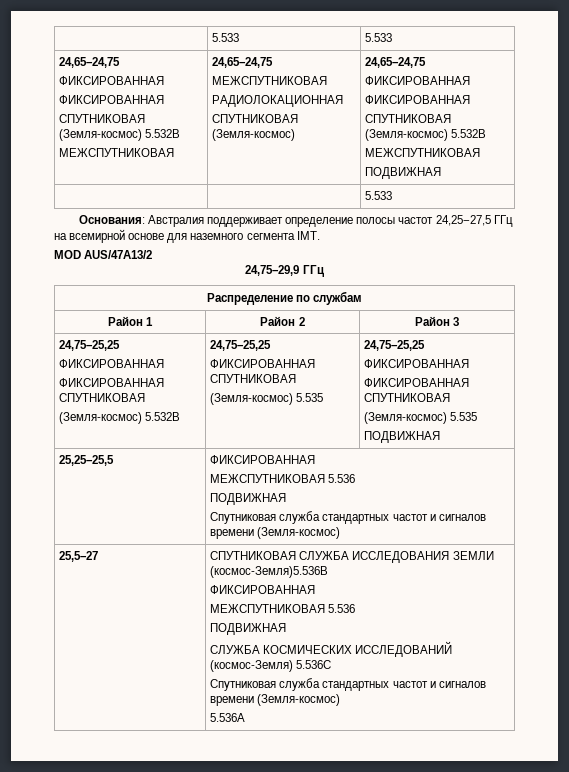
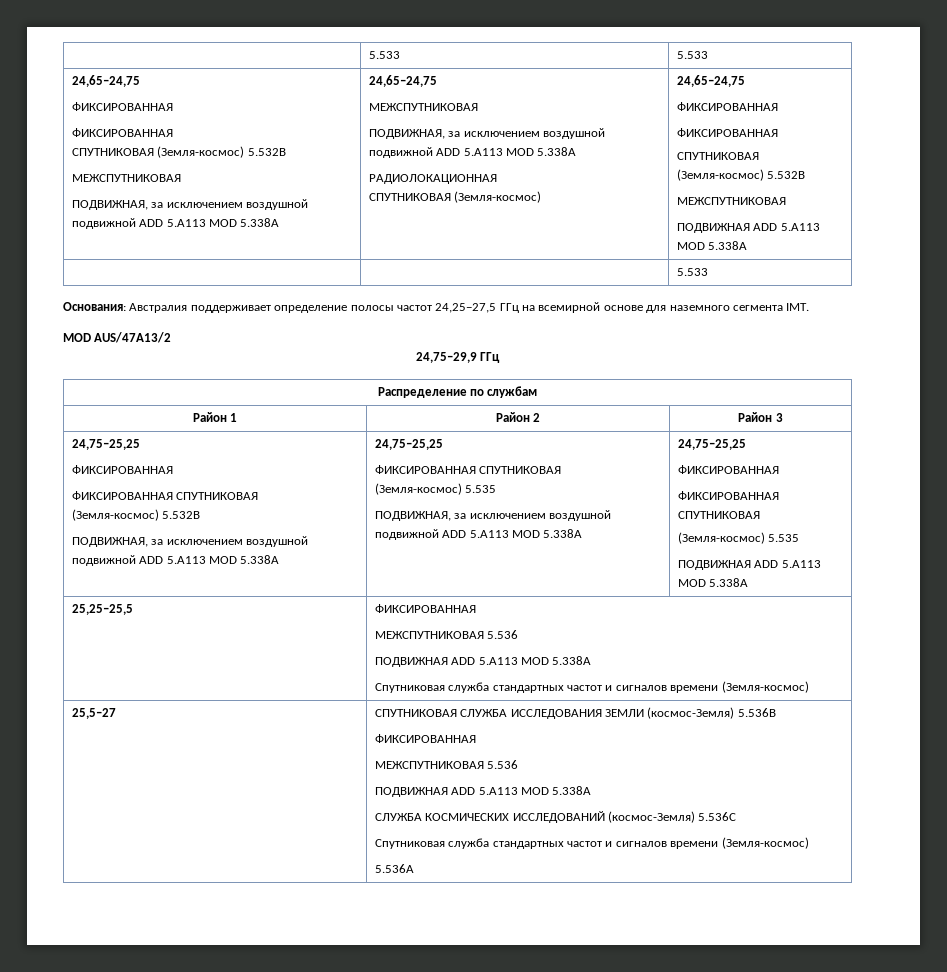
[212,57,274,68] [212,76,328,85] | 24,65–24,75 // МЕЖСПУТНИКОВАЯ -> [71,199,309,210] [71,218,280,229] [368,75,437,87] [368,103,478,111] [368,128,606,139] [368,147,577,158] // ПОДВИЖНАЯ, за исключением воздушной подвижной ADD 5.A113 MOD 5.338A | 24,65–24,75 // МЕЖСПУТНИКОВАЯ // ПОДВИЖНАЯ, за исключением воздушной подвижной ADD 5.A113 MOD 5.338A
(442, 173) none -> [753,223,820,231] [676,241,748,250] ADD 5.A113 MOD 5.338A
(181, 416) none -> [71,536,309,547] [71,555,280,566] // ПОДВИЖНАЯ, за исключением воздушной подвижной ADD 5.A113 MOD 5.338A
(324, 397) none -> [374,510,612,521] [374,529,583,540] // ПОДВИЖНАЯ, за исключением воздушной подвижной ADD 5.A113 MOD 5.338A
(441, 437) none -> [754,560,821,568] [677,578,749,587] ADD 5.A113 MOD 5.338A
(287, 499) none -> [451,656,592,665] ADD 5.A113 MOD 5.338A
[210,566,329,578] [210,585,316,594] [210,604,356,613] [210,623,287,635] (космос-Земля)5.536B // ФИКСИРОВАННАЯ // МЕЖСПУТНИКОВАЯ 5.536 // ПОДВИЖНАЯ -> [647,707,776,719] [374,734,476,743] [374,760,519,769] [374,786,592,797] (космос-Земля) 5.536B // ФИКСИРОВАННАЯ // МЕЖСПУТНИКОВАЯ 5.536 // ПОДВИЖНАЯ ADD 5.A113 MOD 5.338A

